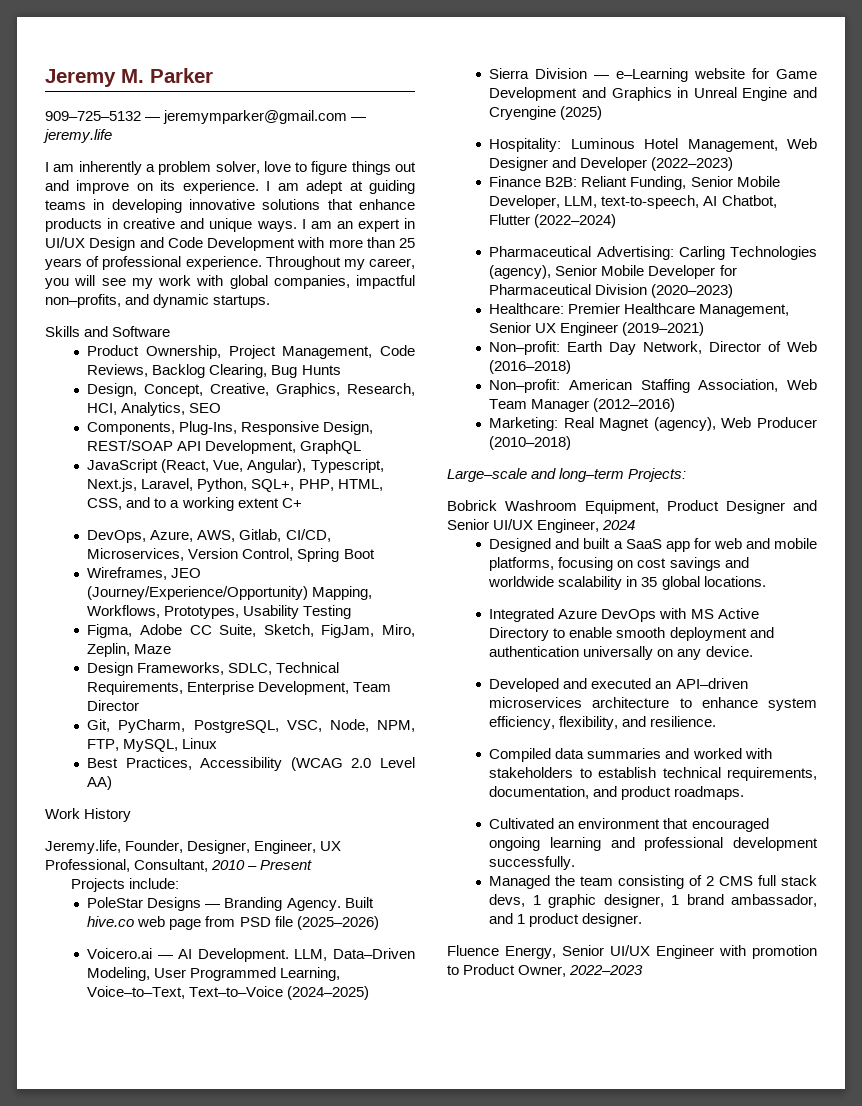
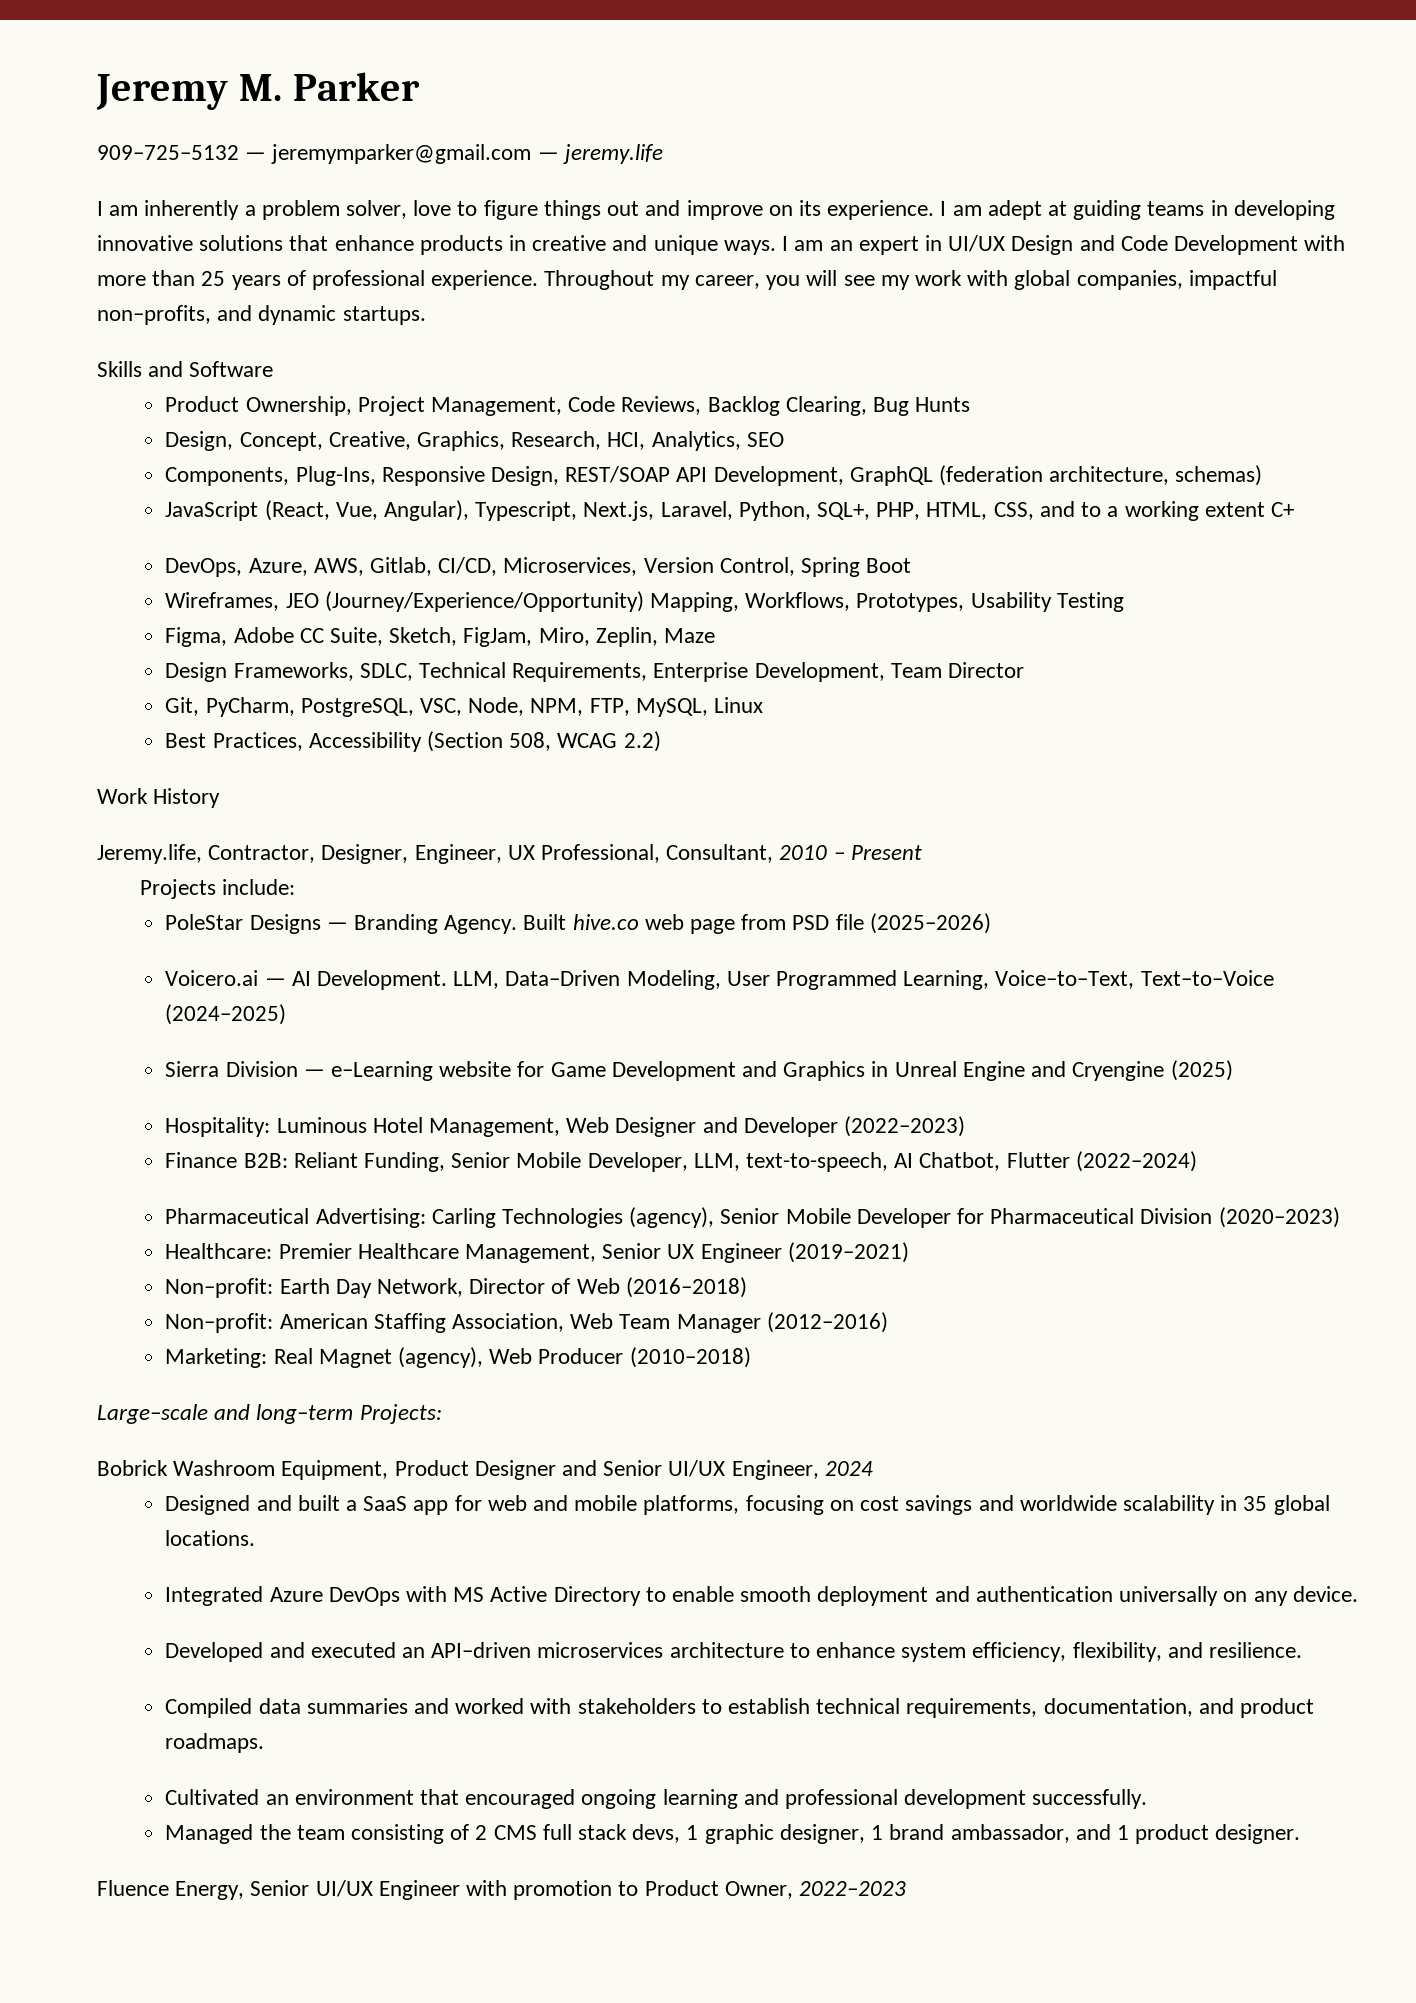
(362, 447) none -> [939,465,1263,486] (federation architecture, schemas)
[290,757,415,771] [87,776,113,790] (WCAG 2.0 Level AA) -> [427,731,661,752] (Section 508, WCAG 2.2)
[125,840,184,853] Founder, -> [208,845,316,863] Contractor,

